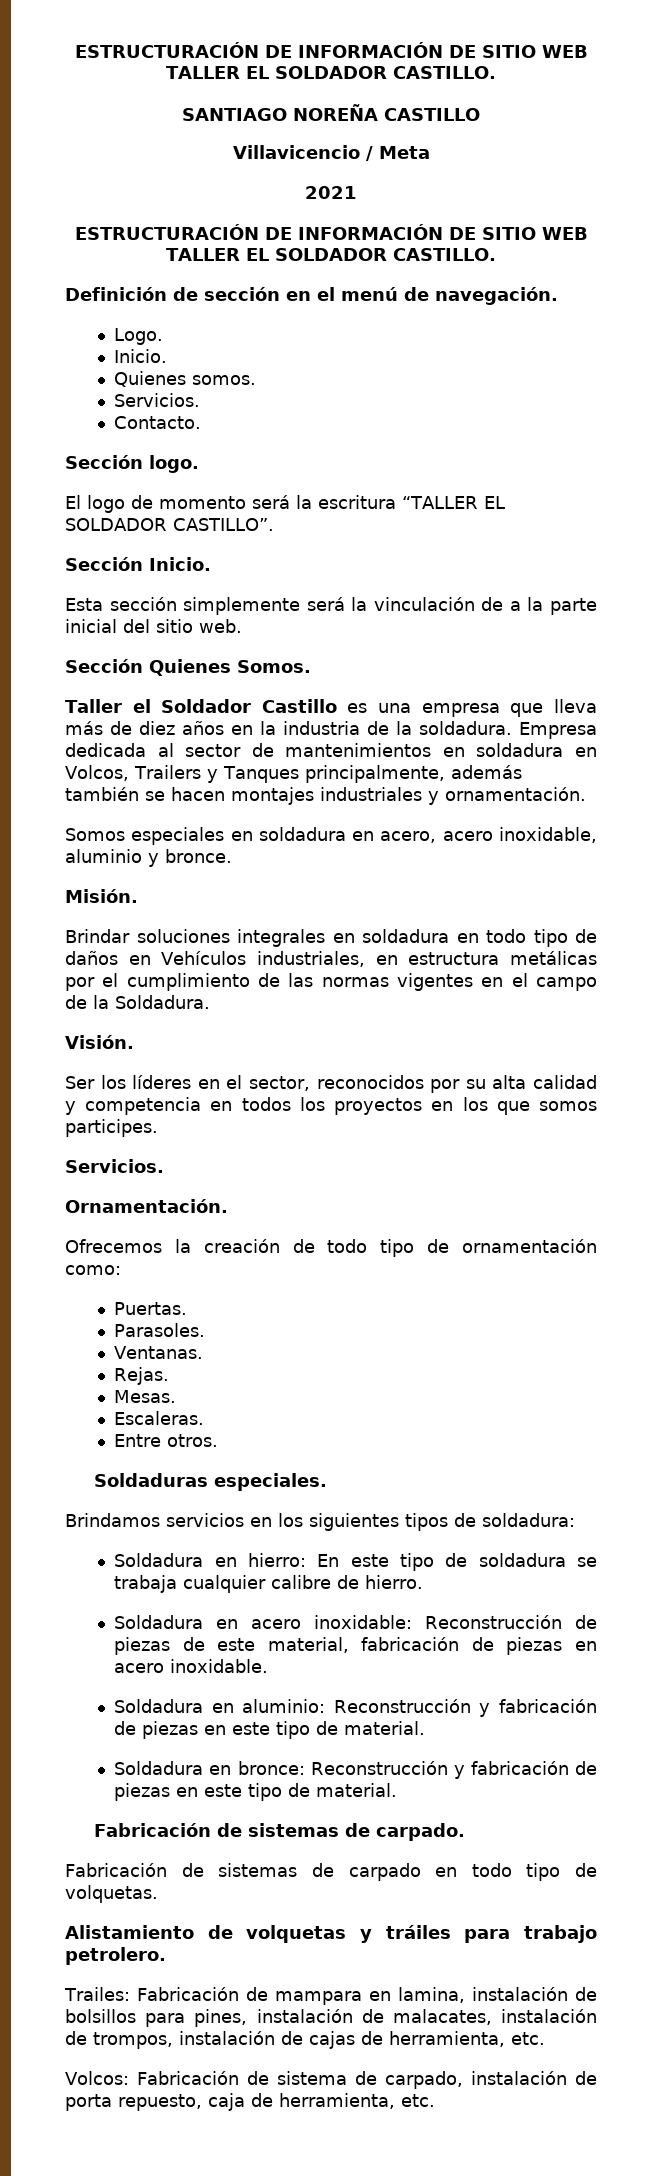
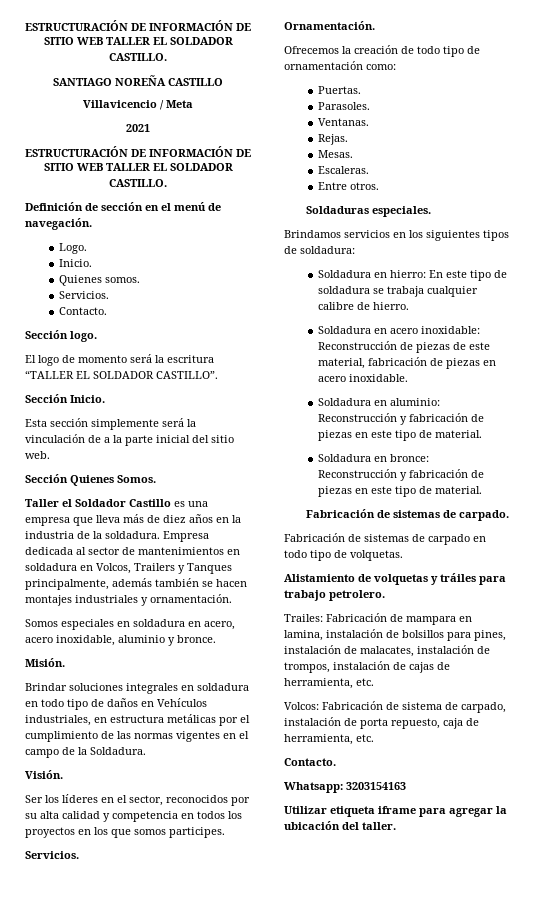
(435, 2100) none -> [284,758,336,766] [284,782,406,793] [284,806,507,817] [284,821,396,830] // Contacto. // Whatsapp: 3203154163 // Utilizar etiqueta iframe para agregar la ubicación del taller.

